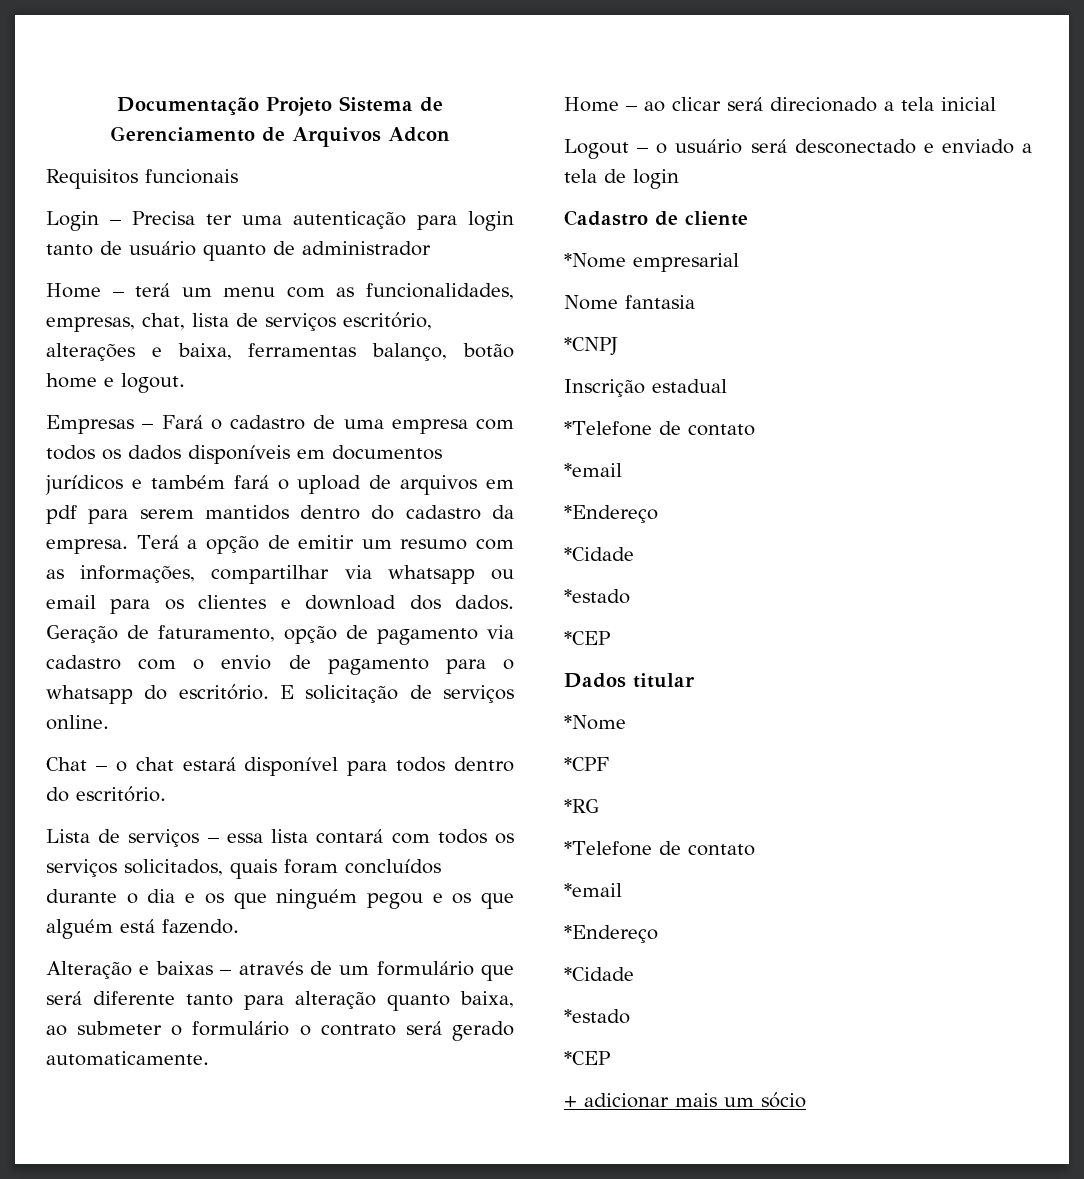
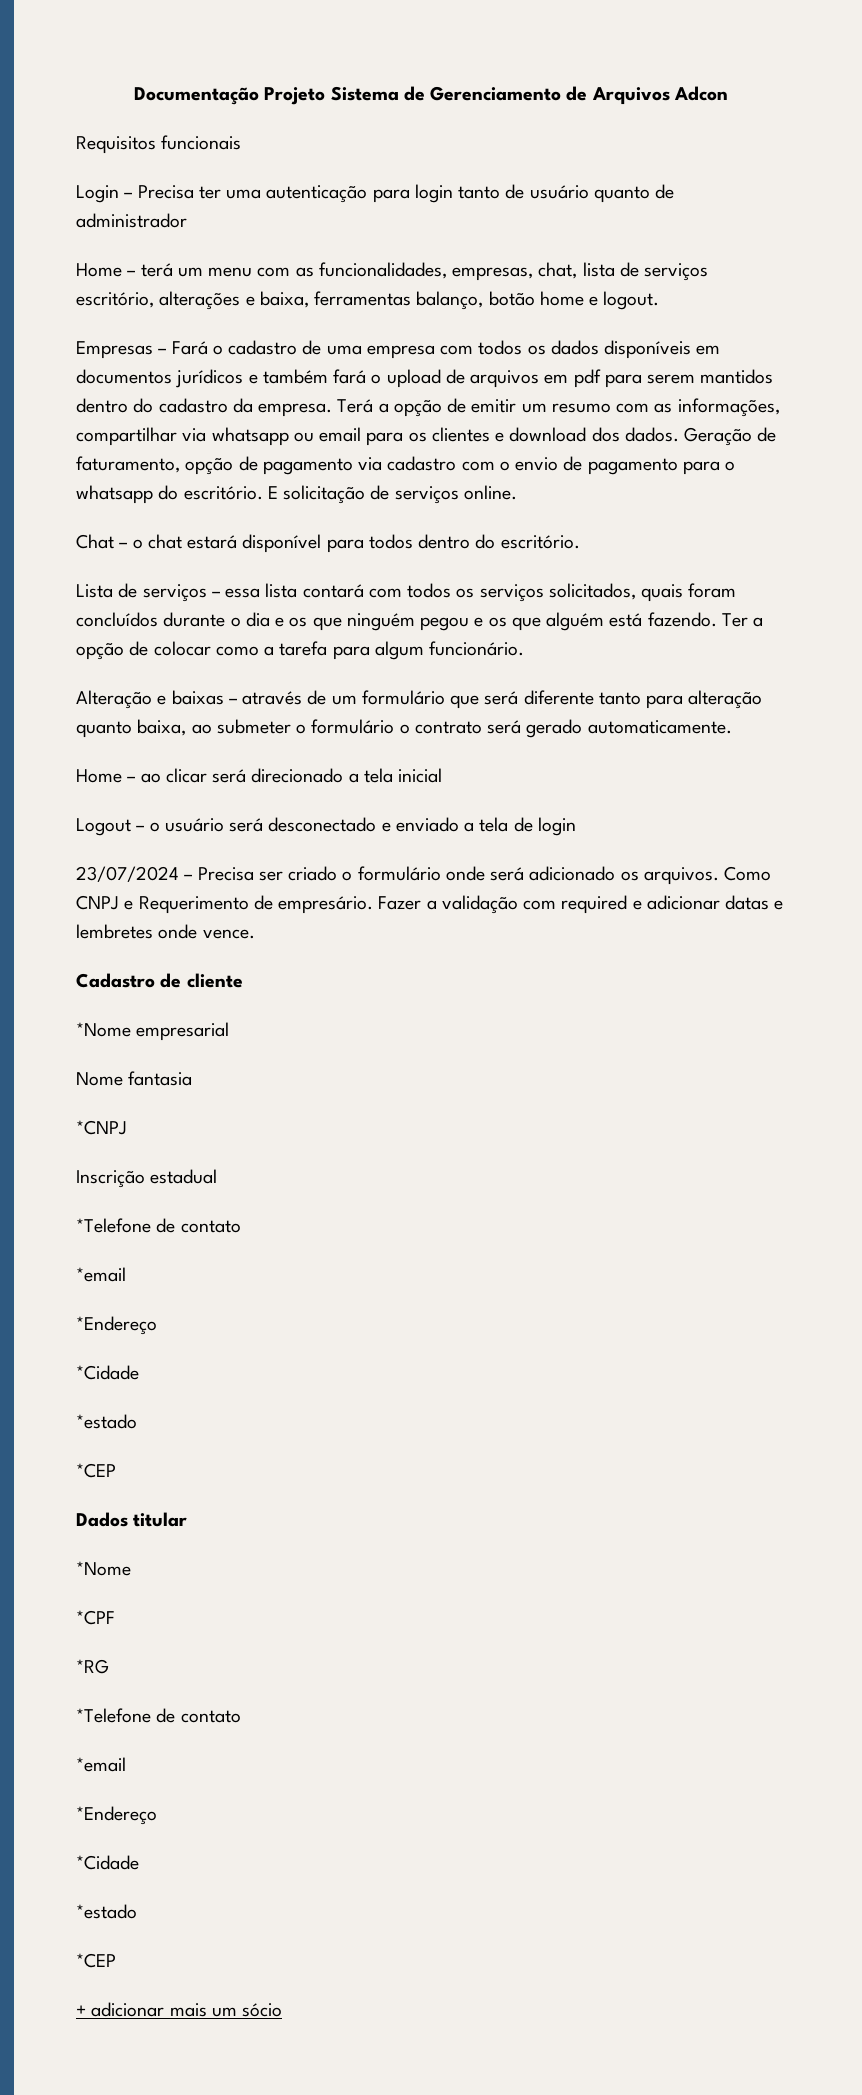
(239, 926) none -> [721,613,764,627] [76,641,525,660] Ter a opção de colocar como a tarefa para algum funcionário.
(679, 179) none -> [76,866,772,885] [76,895,784,914] [76,924,255,939] // 23/07/2024 – Precisa ser criado o formulário onde será adicionado os arquivos. Como CNPJ e Requerimento de empresário. Fazer a validação com required e adicionar datas e lembretes onde vence.

